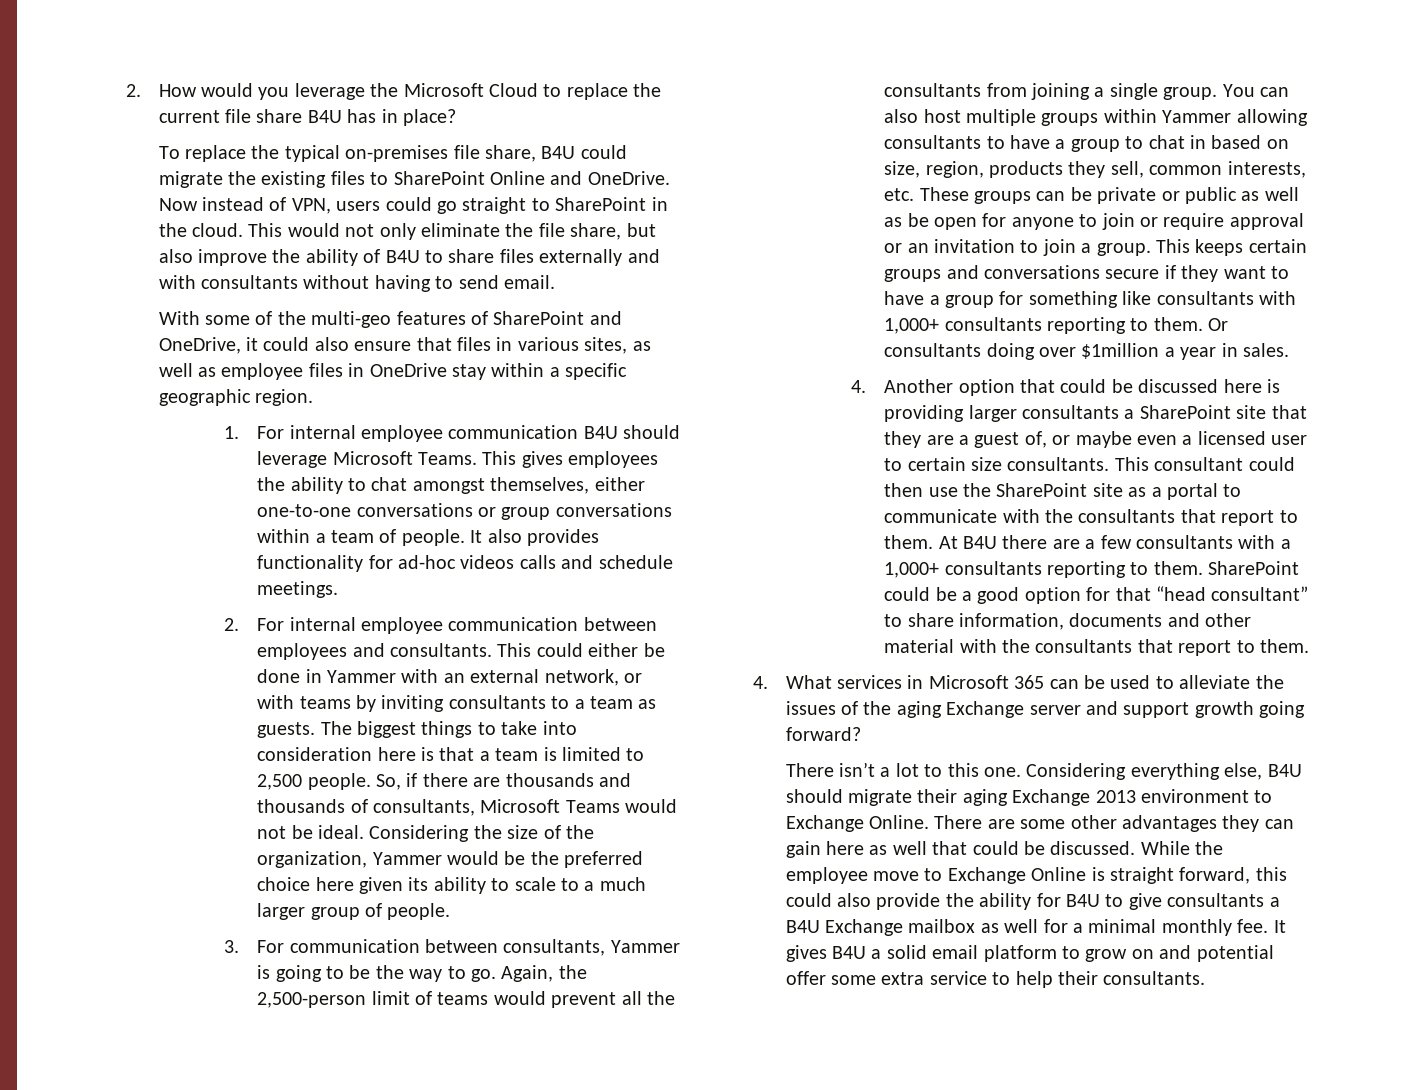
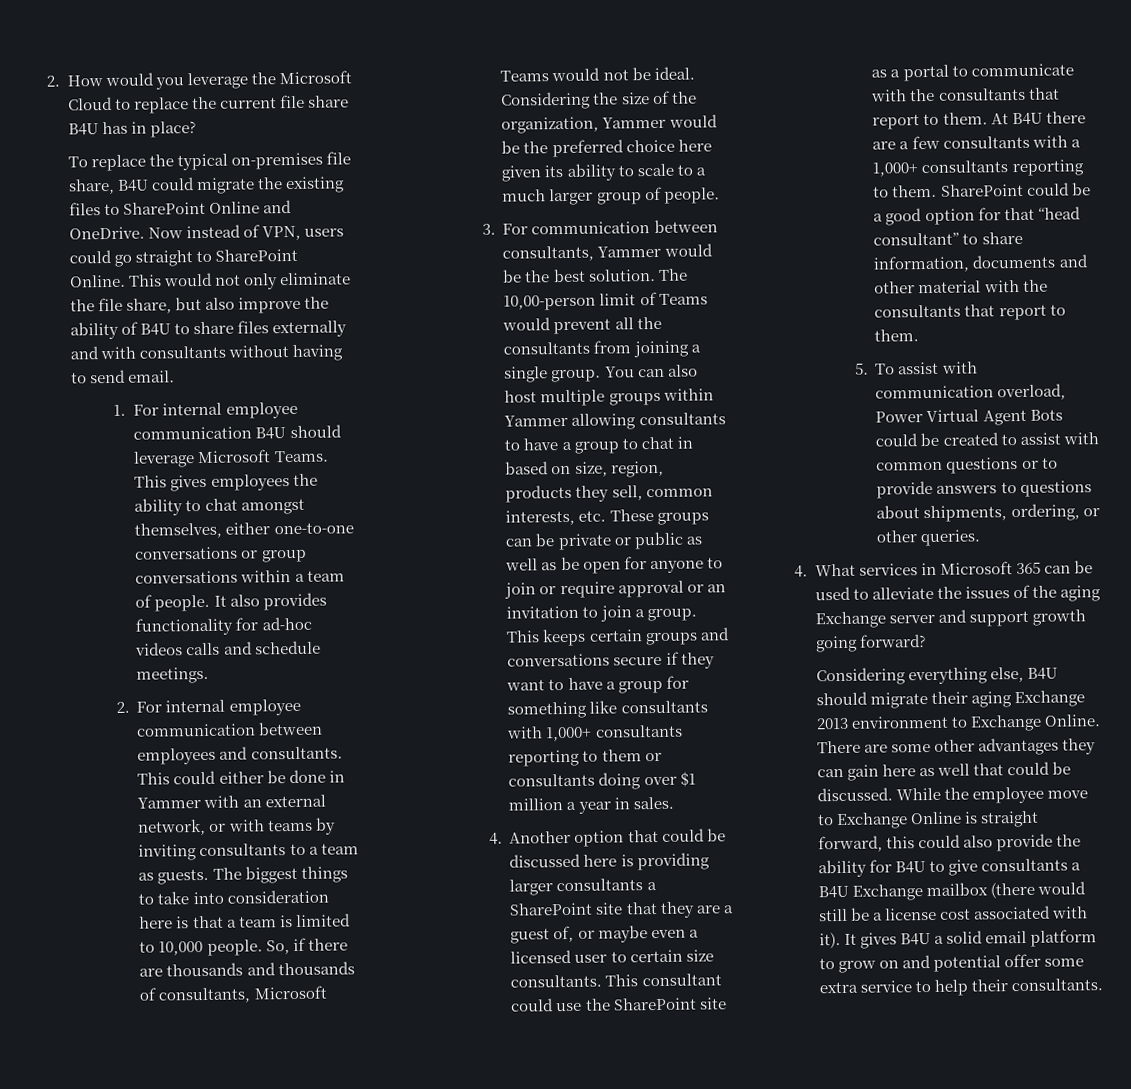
[651,197,668,211] [158,223,244,237] in the cloud. -> [69,274,126,288] Online.
[158,311,622,328] [158,337,651,354] [158,363,628,380] [158,389,314,406] // With some of the multi-geo features of SharePoint and OneDrive, it could also ensure that files in various sites, as well as employee files in OneDrive stay within a specific geographic region. -> (175, 376) none
[257,774,303,790] 2,500 -> [158,941,204,956] 10,000
[257,965,587,982] [257,992,367,1008] is going to be the way to go. Again, the 2,500-person -> [663,243,713,257] [502,268,688,283] [503,294,597,311] would be the best solution. The 10,00-person
[437,992,489,1005] teams -> [658,293,708,305] Teams
[1153,317,1229,331] them. Or -> [601,749,662,762] them or
[1081,343,1160,359] $1million -> [679,771,696,787] [508,798,564,811] $1 million
[884,483,924,497] then -> (555, 1005) none
(1309, 646) none -> [854,361,978,375] [875,383,1067,401] [875,409,1063,426] [875,432,1099,447] [876,457,1058,474] [876,480,1092,499] [876,503,1100,523] [876,529,982,547] // 5. To assist with communication overload, Power Virtual Agent Bots could be created to assist with common questions or to provide answers to questions about shipments, ordering, or other queries.
[785,762,1022,777] There isn’t a lot to this one. -> (926, 641) none
[980,919,1269,936] as well for a minimal monthly fee. -> [989,881,1086,899] [818,905,1089,922] [818,932,841,949] (there would still be a license cost associated with it).

